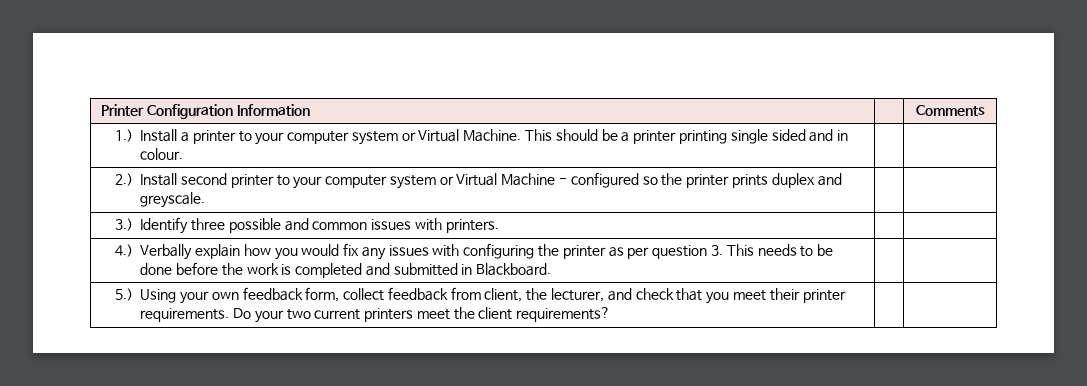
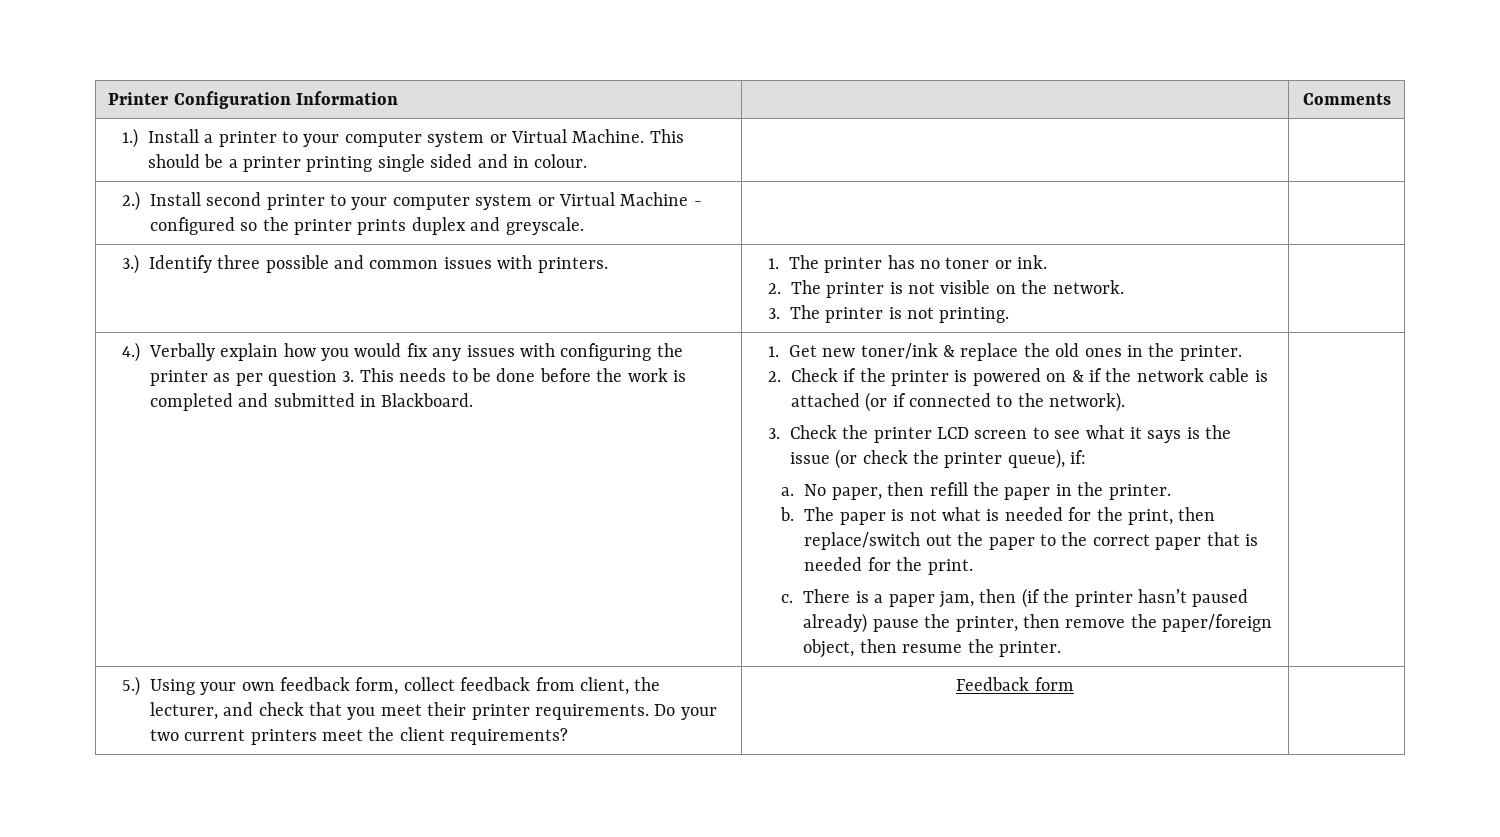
(499, 226) none -> [767,255,1048,273] [767,280,1124,298] [767,305,1010,323] 1. The printer has no toner or ink. // 2. The printer is not visible on the network. // 3. The printer is not printing.
(552, 269) none -> [767,343,1242,361] [767,368,1268,386] [790,392,1126,412] [767,425,1232,443] [789,449,1087,469] [781,482,1171,500] [780,507,1216,525] [804,532,1258,550] [804,557,973,575] [781,588,1249,608] [803,613,1273,633] [803,639,1061,658] 1. Get new toner/ink & replace the old ones in the printer. // 2. Check if the printer is powered on & if the network cable is attached (or if connected to the network). // 3. Check the printer LCD screen to see what it says is the issue (or check the printer queue), if: // a. No paper, then refill the paper in the printer. // b. The paper is not what is needed for the print, then replace/switch out the paper to the correct paper that is needed for the print. // c. There is a paper jam, then (if the printer hasn’t paused already) pause the printer, then remove the paper/foreign object, then resume the printer.
(611, 314) none -> [956,677,1074,691] Feedback form

